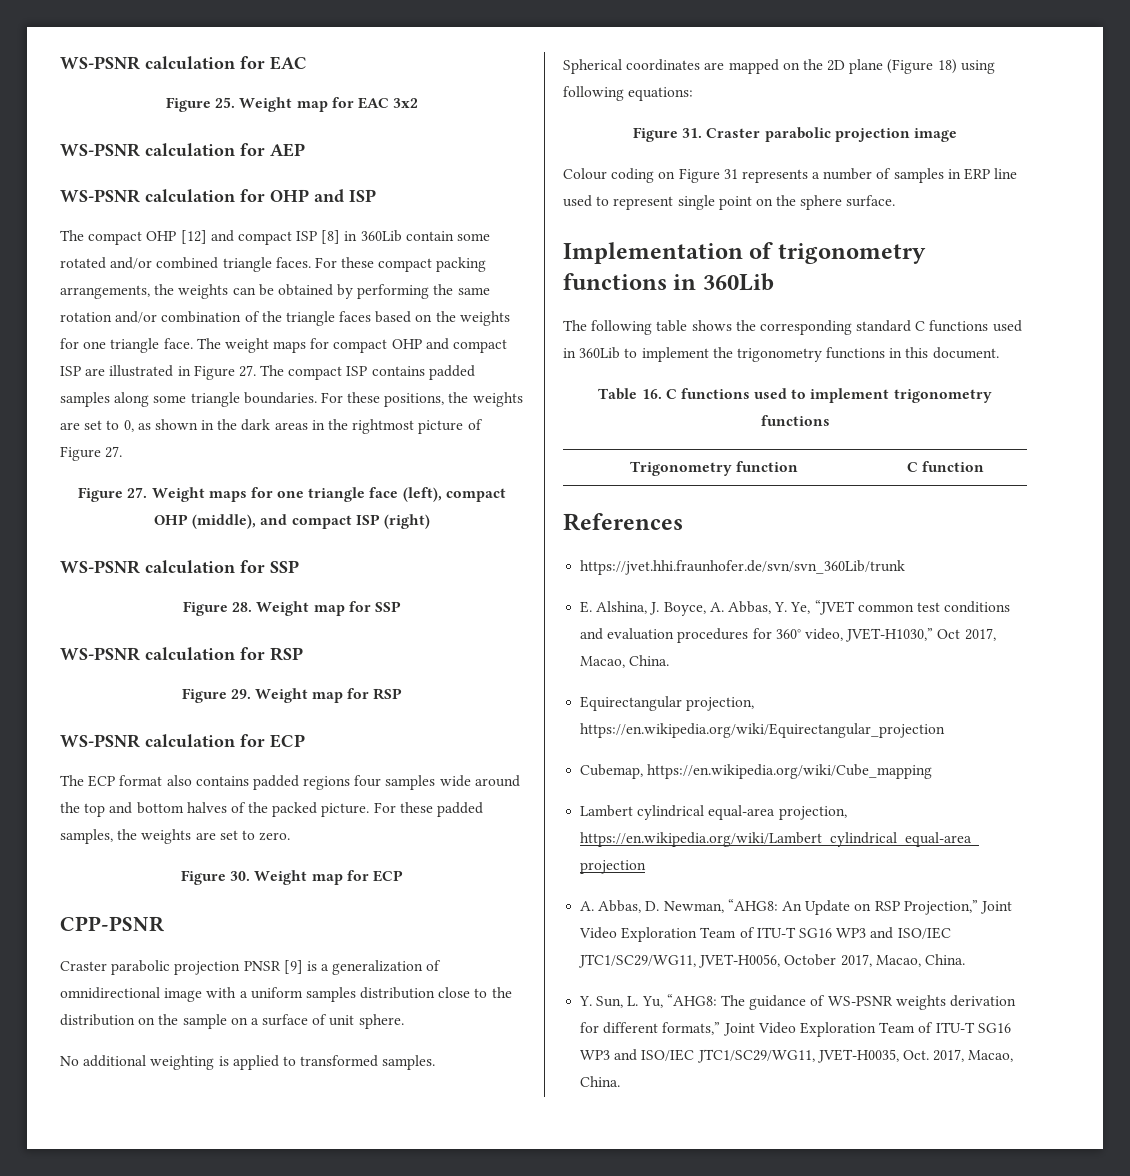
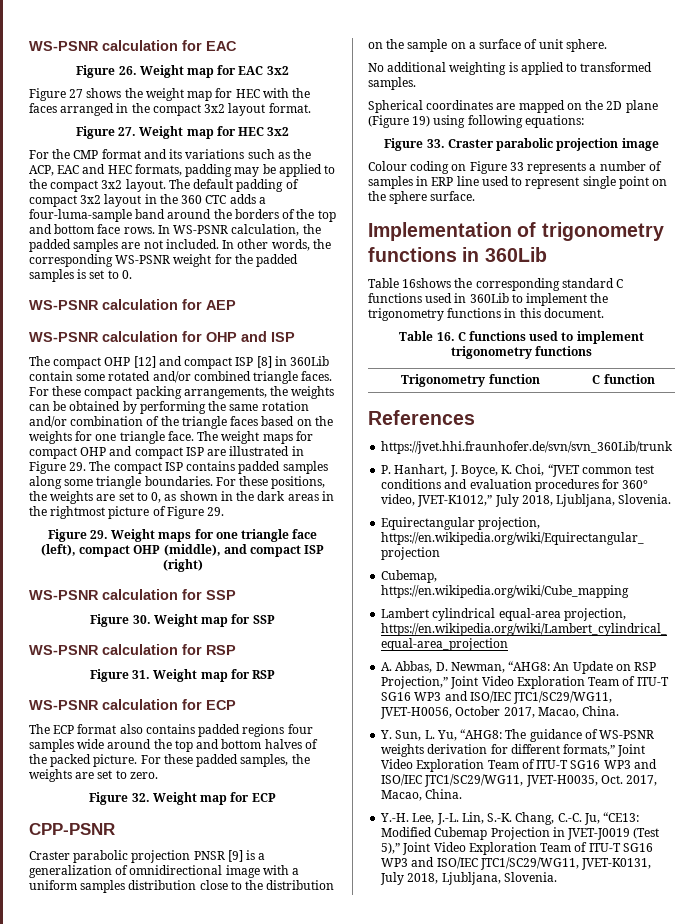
[215,97,236,108] 25. -> [118,66,137,75] 26.
(419, 103) none -> [29,88,311,101] [29,103,311,116] [75,126,290,139] [29,149,312,159] [29,164,336,177] [29,179,299,192] [29,194,266,207] [29,209,336,222] [29,224,321,236] [29,239,331,252] [29,254,299,267] [29,269,132,282] // Figure 27 shows the weight map for HEC with the faces arranged in the compact 3x2 layout format. // Figure 27. Weight map for HEC 3x2 // For the CMP format and its variations such as the ACP, EAC and HEC formats, padding may be applied to the compact 3x2 layout. The default padding of compact 3x2 layout in the 360 CTC adds a four-luma-sample band around the borders of the top and bottom face rows. In WS-PSNR calculation, the padded samples are not included. In other words, the corresponding WS-PSNR weight for the padded samples is set to 0.
[238,365,256,377] 27. -> [69,462,87,471] 29.
[105,446,123,458] [78,487,148,502] 27. // Figure 27. -> [207,507,225,516] [47,529,108,542] 29. // Figure 29.
[232,602,253,612] 28. -> [132,615,151,624] 30.
[230,689,251,699] 29. -> [132,670,151,679] 31.
[230,871,251,881] 30. -> [131,793,150,802] 32.
[937,59,957,74] 18) -> [412,115,431,127] 19)
[682,128,703,138] 31. -> [426,139,445,148] 33.
[723,169,738,179] 31 -> [509,162,524,171] 33
[563,320,732,335] The following table shows -> [368,278,452,288] Table 16shows
[580,601,811,616] E. Alshina, J. Boyce, A. Abbas, Y. Ye, -> [381,464,545,477] P. Hanhart, J. Boyce, K. Choi,
[845,628,996,642] [580,655,670,668] JVET-H1030,” Oct 2017, Macao, China. -> [417,494,672,507] JVET-K1012,” July 2018, Ljubljana, Slovenia.
(621, 1081) none -> [380,812,640,825] [381,827,660,840] [381,842,653,855] [381,857,652,870] [380,872,557,885] // Y.-H. Lee, J.-L. Lin, S.-K. Chang, C.-C. Ju, “CE13: Modified Cubemap Projection in JVET-J0019 (Test 5),” Joint Video Exploration Team of ITU-T SG16 WP3 and ISO/IEC JTC1/SC29/WG11, JVET-K0131, July 2018, Ljubljana, Slovenia.

